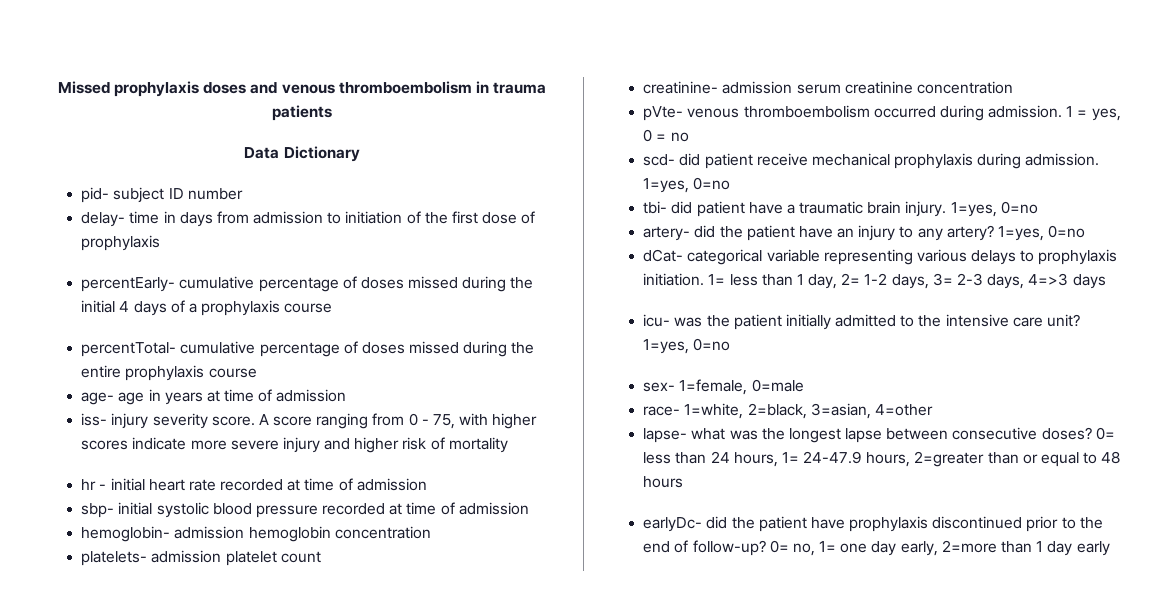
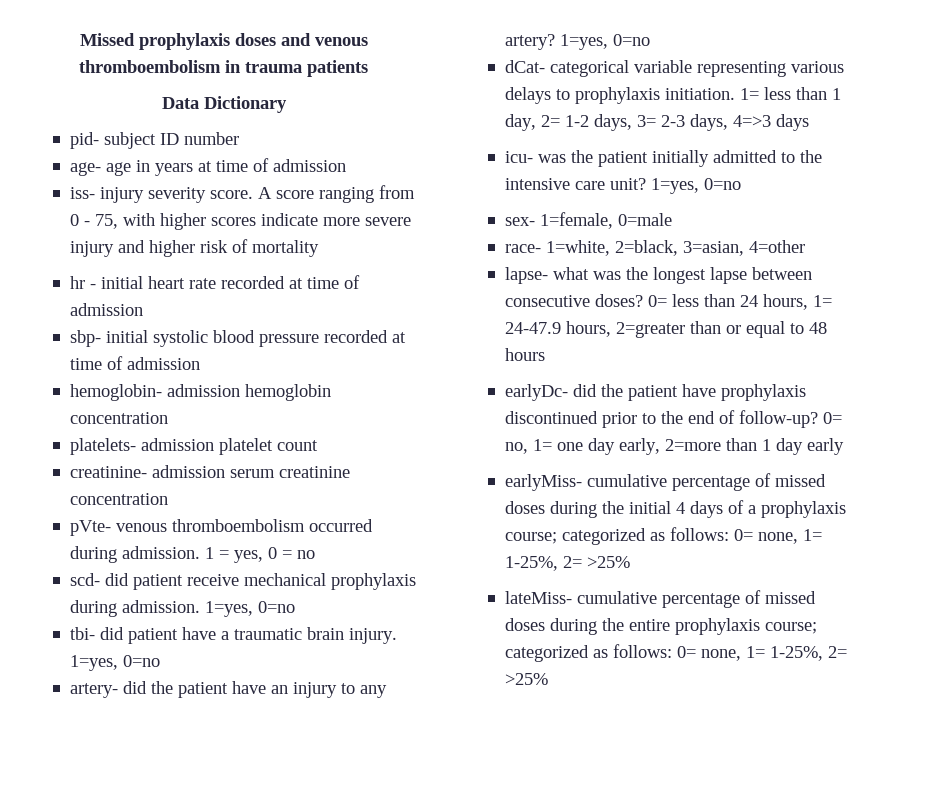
[81,211,536,227] [81,235,161,251] [81,276,534,292] [81,300,333,316] [81,341,535,357] [81,365,257,381] // delay- time in days from admission to initiation of the first dose of prophylaxis // percentEarly- cumulative percentage of doses missed during the initial 4 days of a prophylaxis course // percentTotal- cumulative percentage of doses missed during the entire prophylaxis course -> (239, 138) none
(1110, 548) none -> [504,473,826,491] [504,500,846,518] [504,527,822,545] [504,556,630,571] [504,590,816,608] [504,618,817,635] [504,644,847,662] [504,673,548,685] // earlyMiss- cumulative percentage of missed doses during the initial 4 days of a prophylaxis course; categorized as follows: 0= none, 1= 1-25%, 2= >25% // lateMiss- cumulative percentage of missed doses during the entire prophylaxis course; categorized as follows: 0= none, 1= 1-25%, 2= >25%

